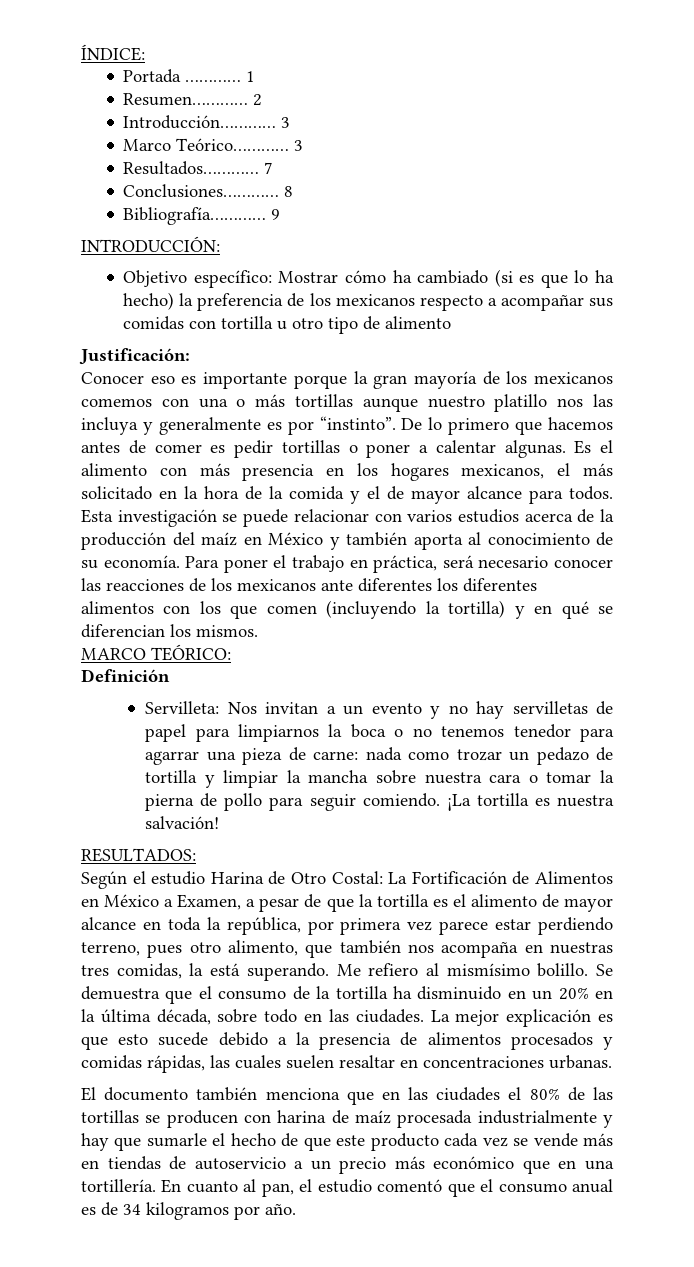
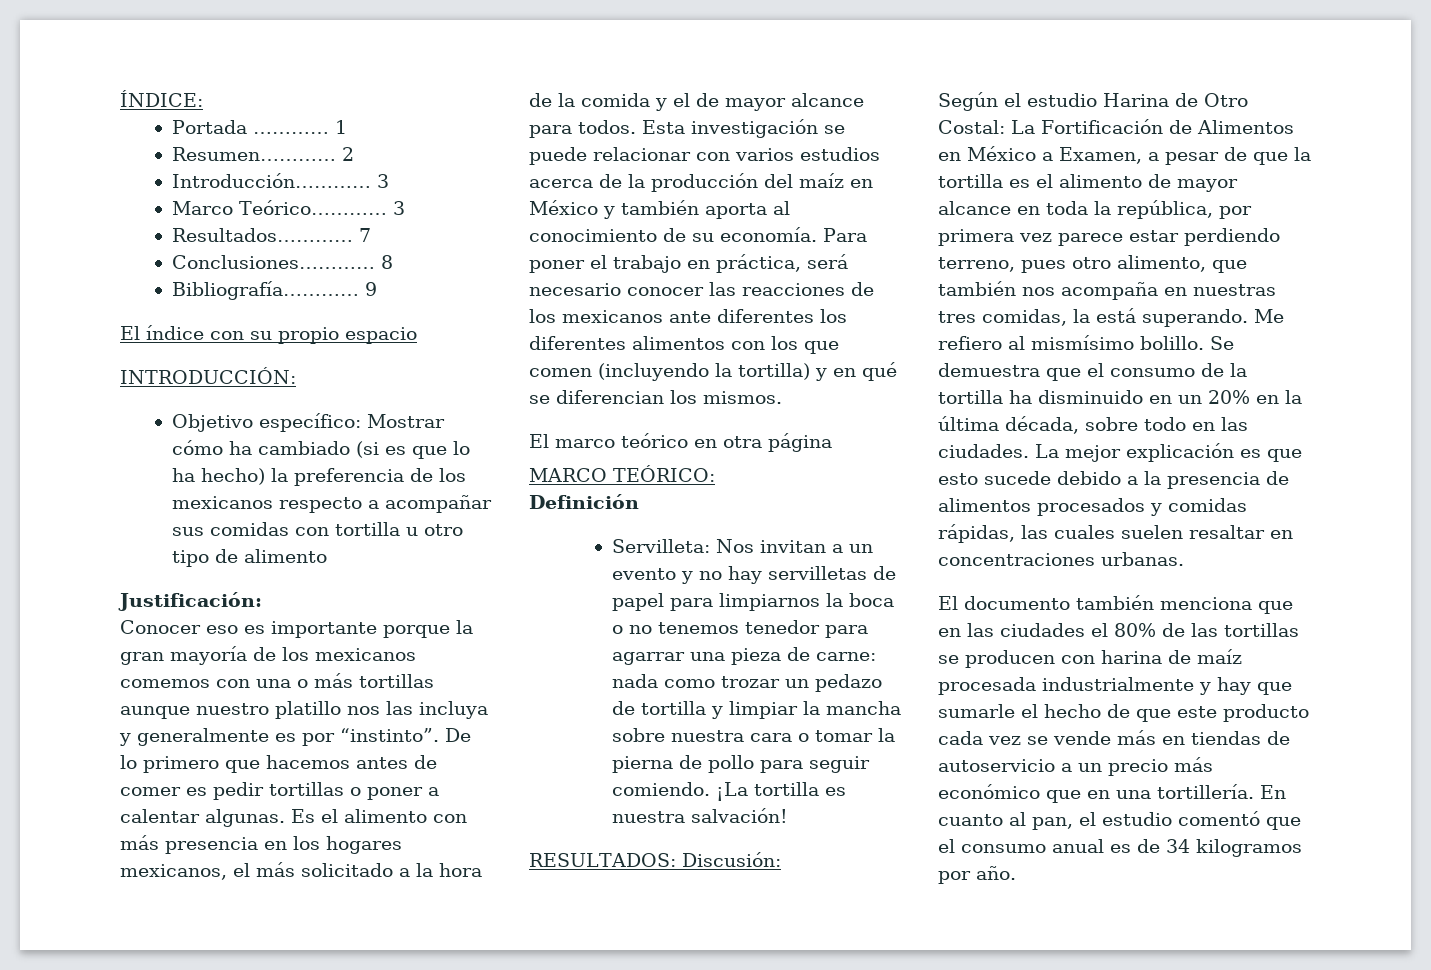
(281, 214) none -> [120,325,417,344] // El índice con su propio espacio
[159,490,177,499] en -> [399,868,410,877] a
(258, 631) none -> [529,433,832,452] // El marco teórico en otra página
(196, 855) none -> [681,852,781,867] Discusión:

